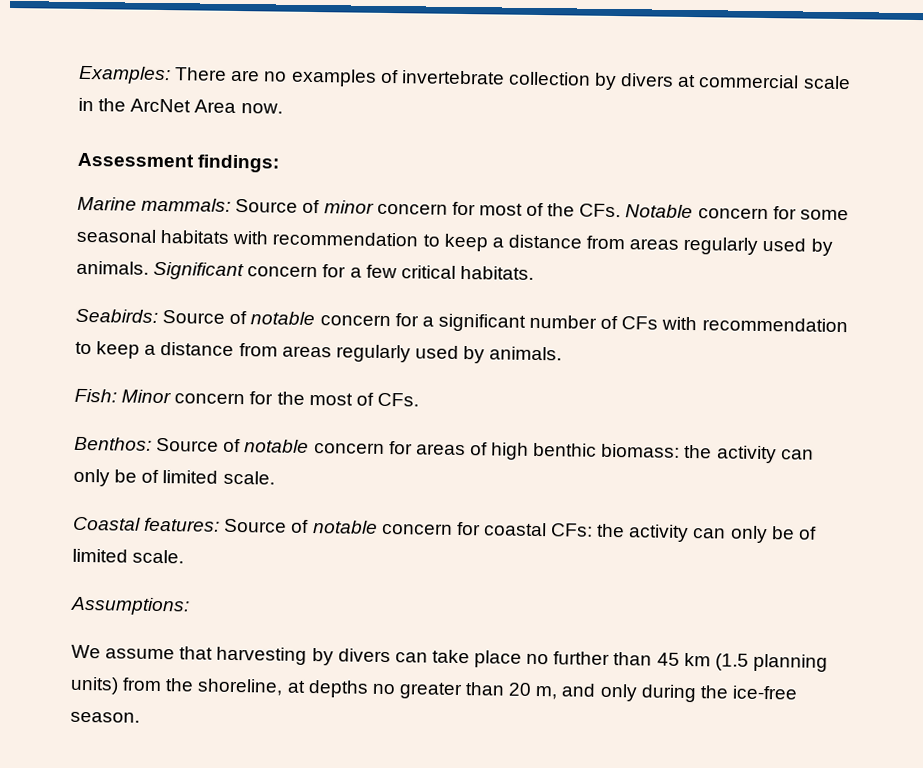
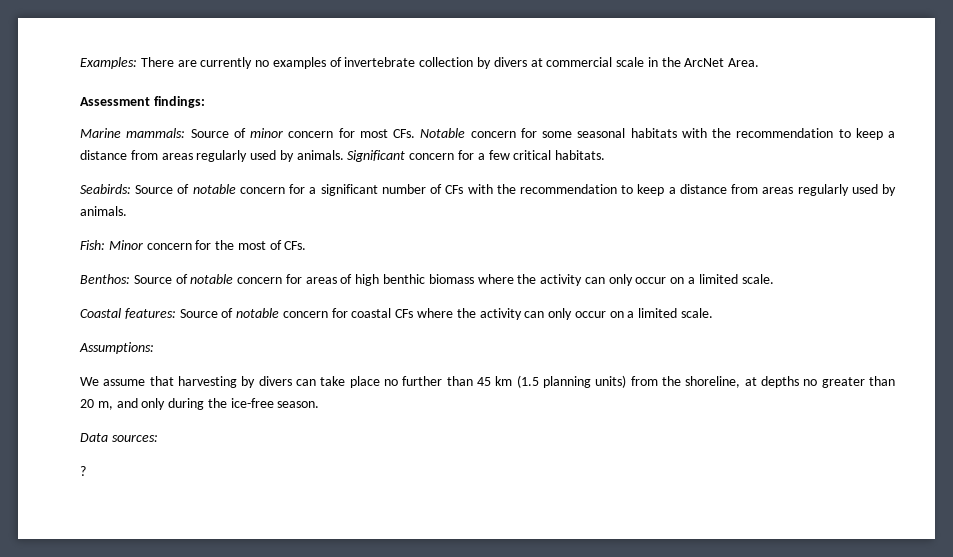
(261, 75) none -> [200,57,253,69] currently
[194,99,283,114] Area now. -> [728,58,760,67] Area.
[526,202,576,217] of the -> (388, 133) none
(270, 237) none -> [712,128,731,138] the
(698, 323) none -> [496,184,516,194] the
[601,443,814,464] [73,468,160,487] biomass: the activity can only be of -> [428,274,696,286] biomass where the activity can only occur on a
[550,523,817,544] CFs: the activity can only be of -> [395,308,635,320] CFs where the activity can only occur on a
(140, 717) none -> [80,433,158,442] [80,466,86,476] // Data sources: // ?

